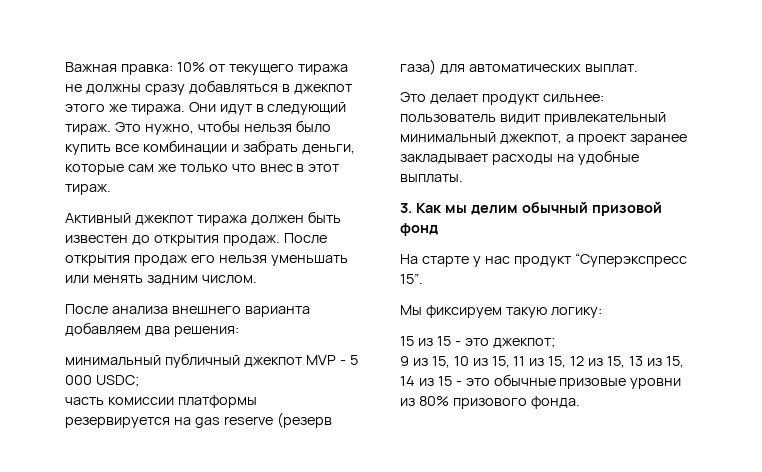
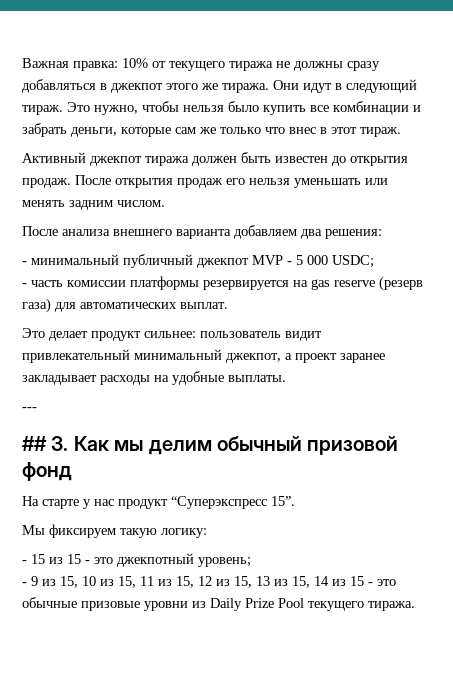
(239, 331) none -> [22,261,27,265] -
(139, 381) none -> [22,283,27,287] -
(463, 178) none -> [22,407,37,411] [22,436,47,451] --- // ##
(602, 312) none -> [22,560,27,564] -
[492,337,555,348] джекпот; // -> [117,553,251,567] [22,582,27,586] джекпотный уровень; // -
[418,396,580,409] 80% призового фонда. -> [210,598,415,611] Daily Prize Pool текущего тиража.

